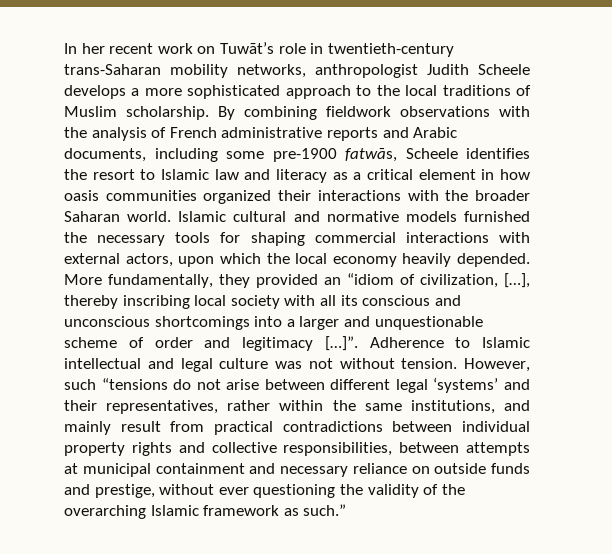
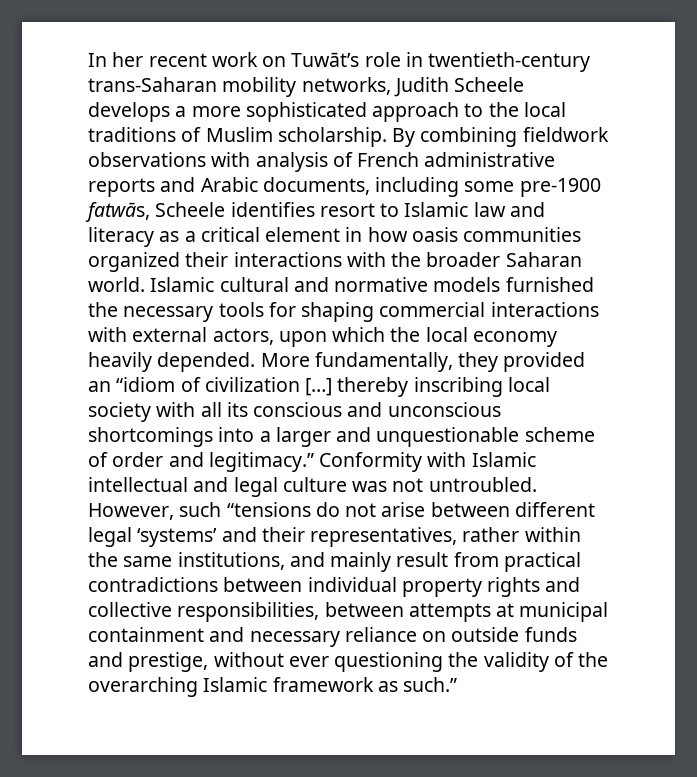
[315,64,418,78] anthropologist -> (391, 86) none
[64,127,87,138] the -> (251, 159) none
[64,169,87,180] the -> (315, 209) none
[420,273,530,288] civilization, […], -> [204,377,333,396] civilization […]
[242,336,471,351] legitimacy […]”. Adherence to -> [208,452,467,472] legitimacy.” Conformity with
[339,358,458,369] without tension. -> [428,477,537,492] untroubled.

